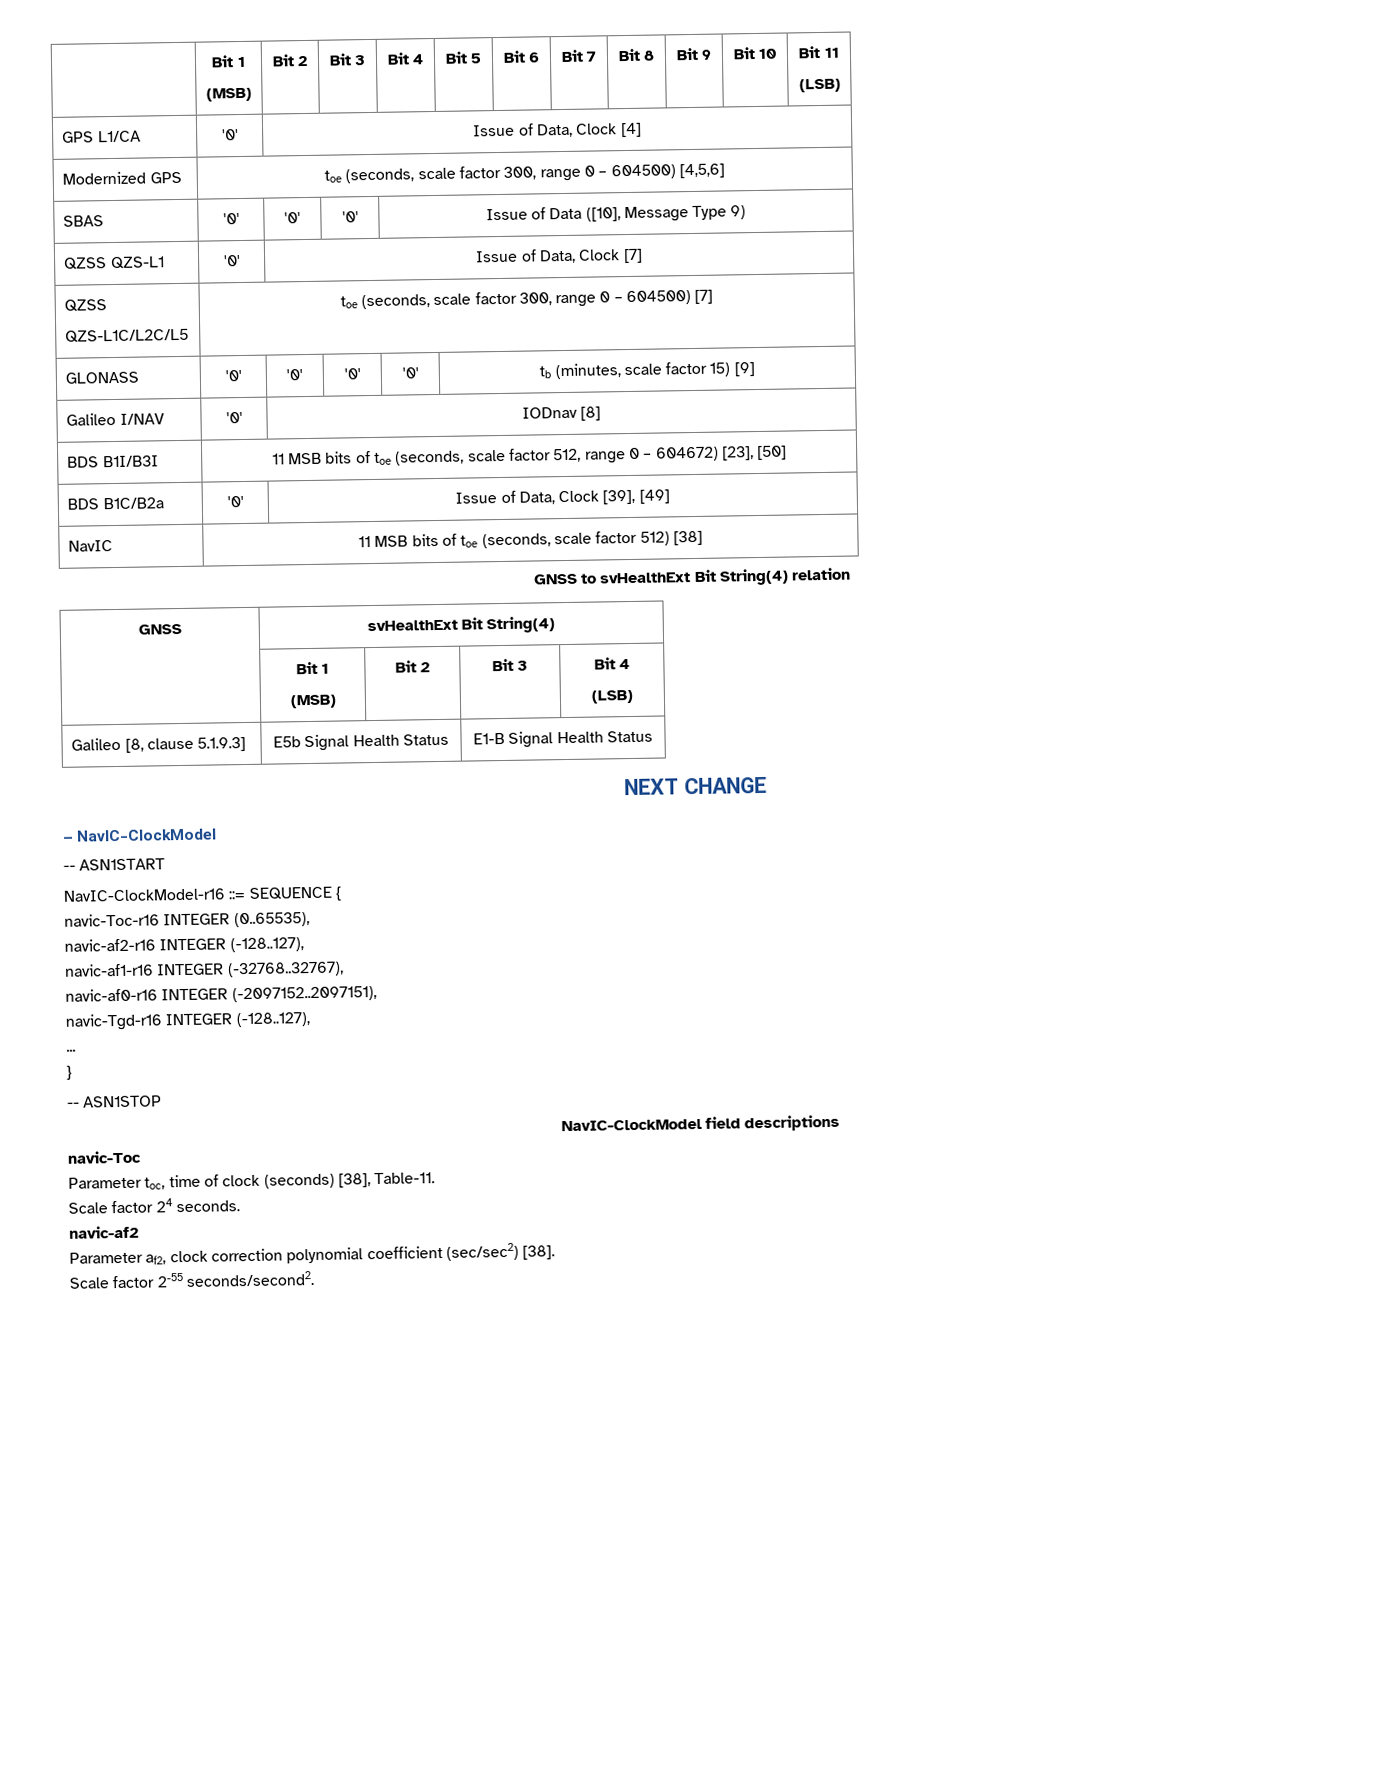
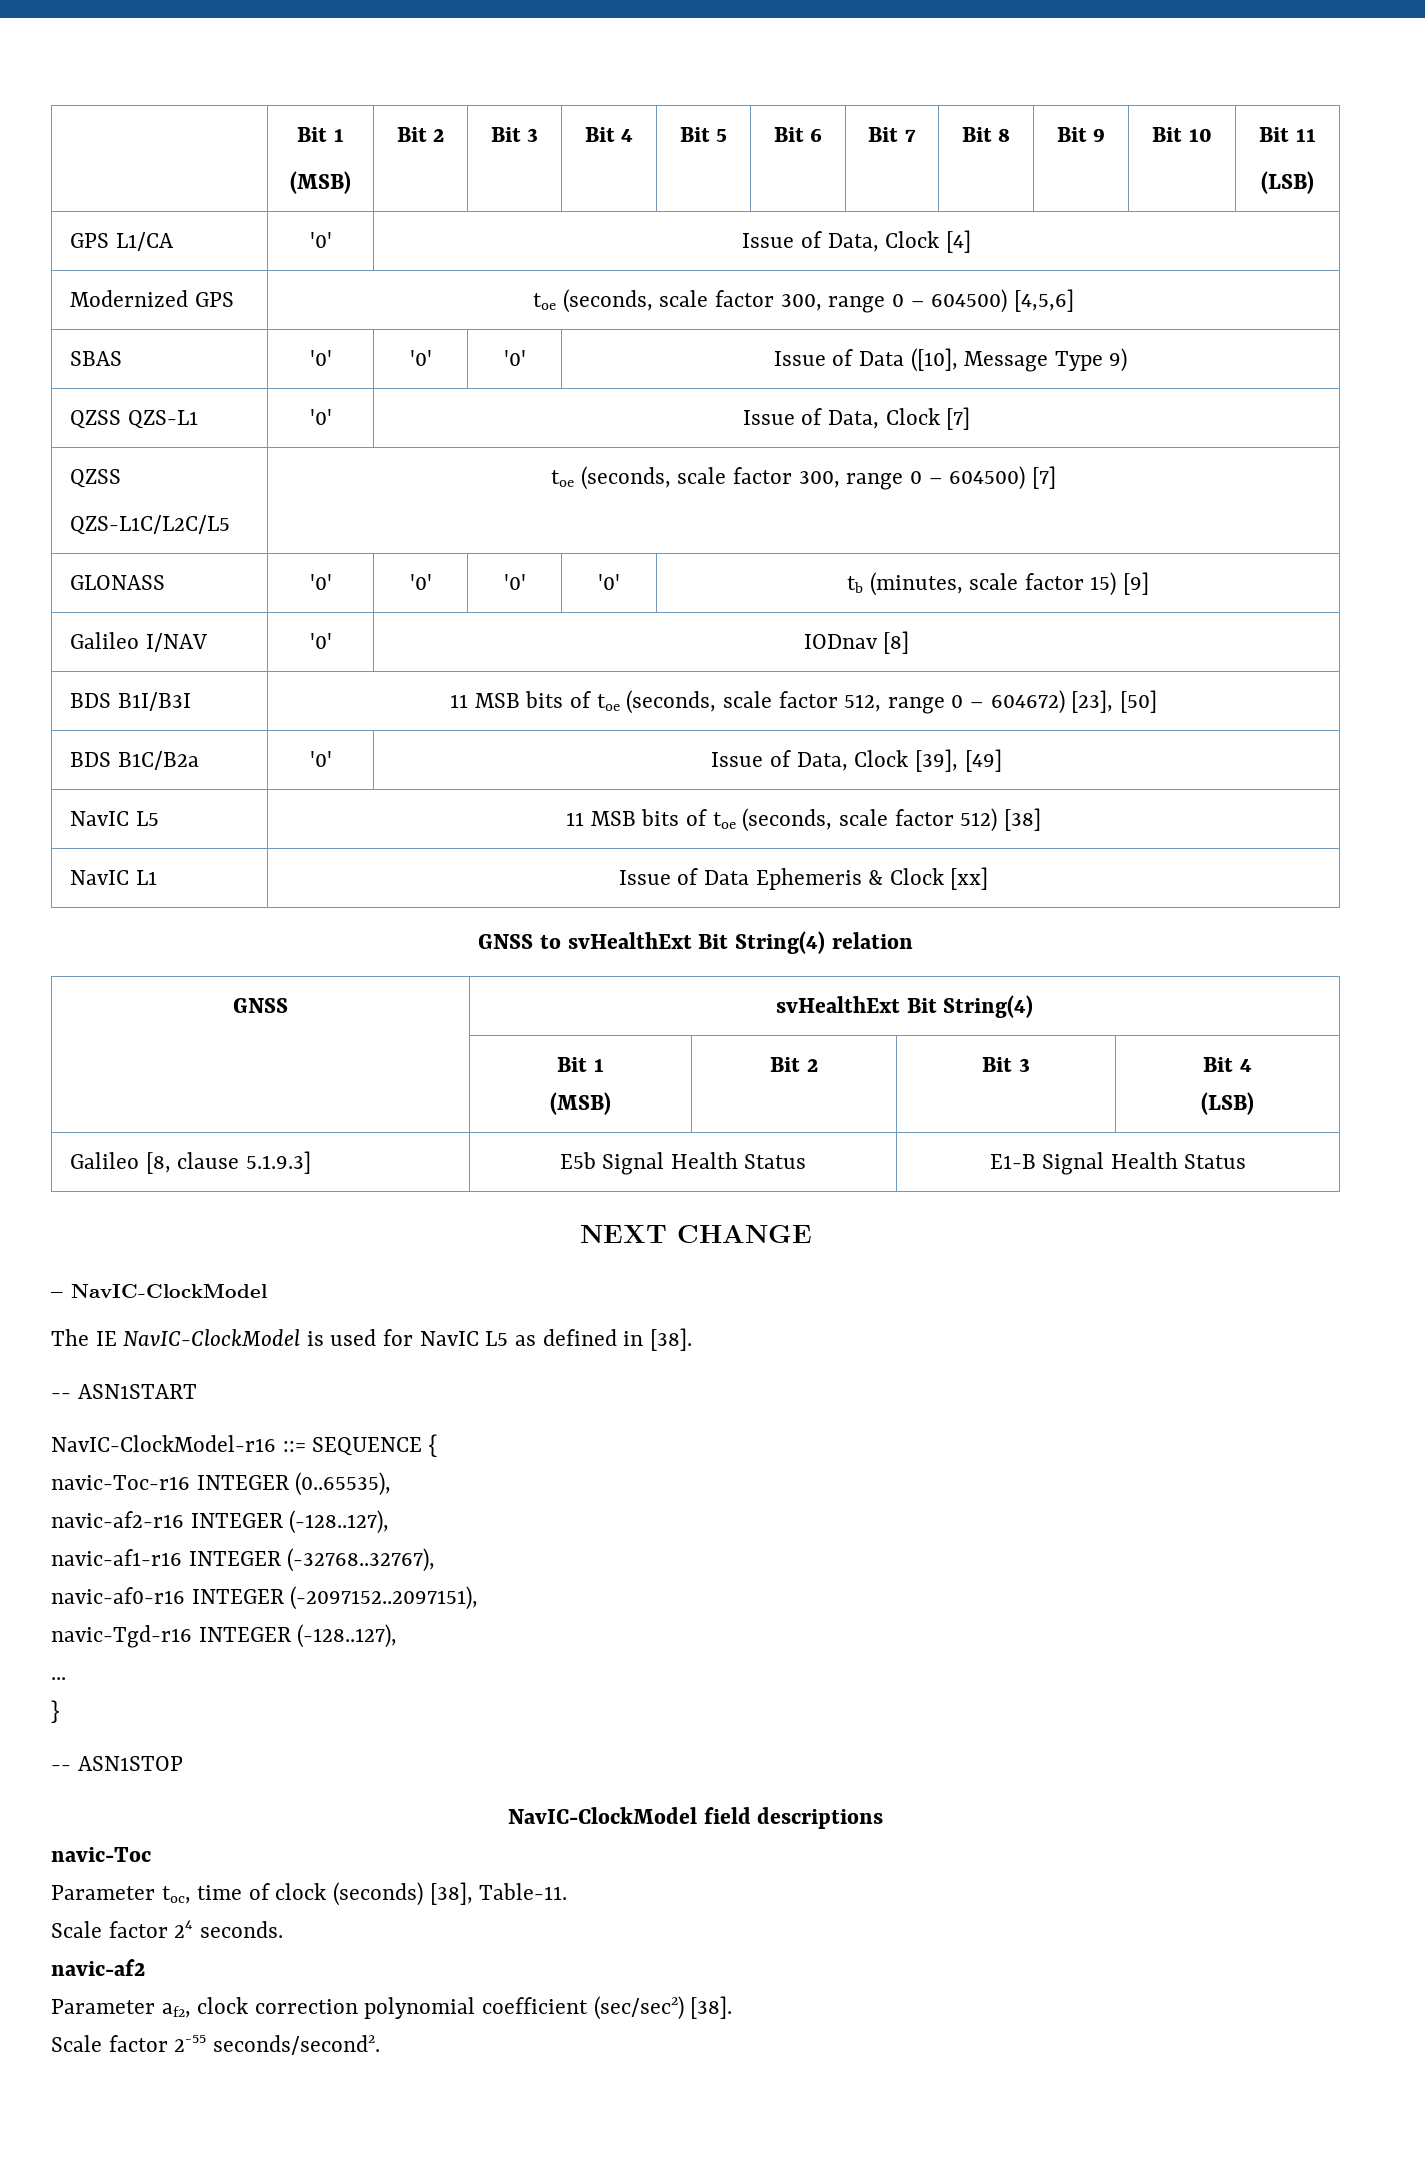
(114, 546) none -> [135,811,159,826] L5
(703, 538) none -> [70,870,157,885] [618,867,989,890] // NavIC L1 | Issue of Data Ephemeris & Clock [xx]
(218, 835) none -> [51,1328,692,1351] // The IE NavIC-ClockModel is used for NavIC L5 as defined in [38].

